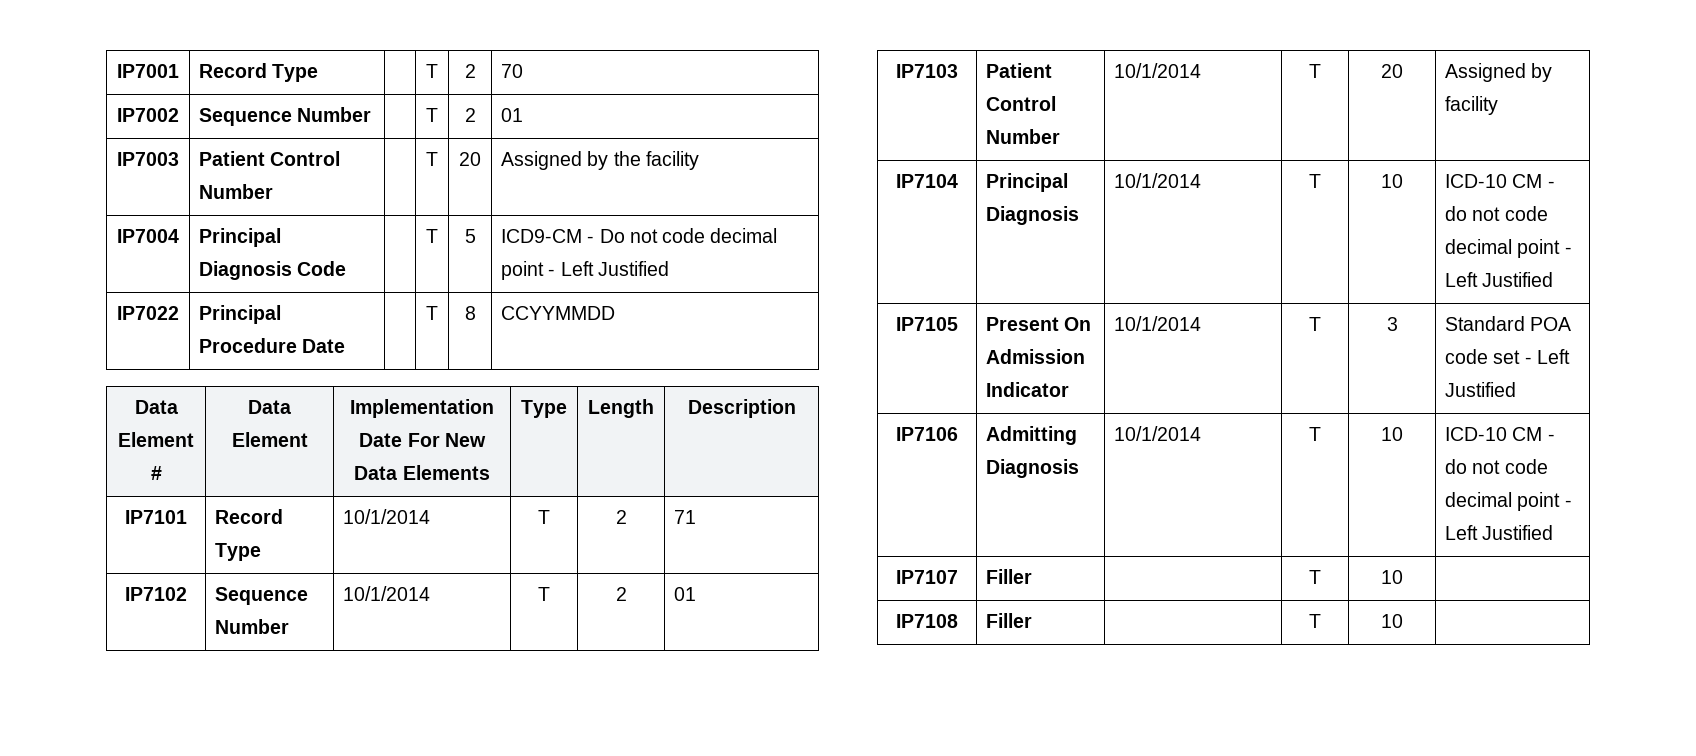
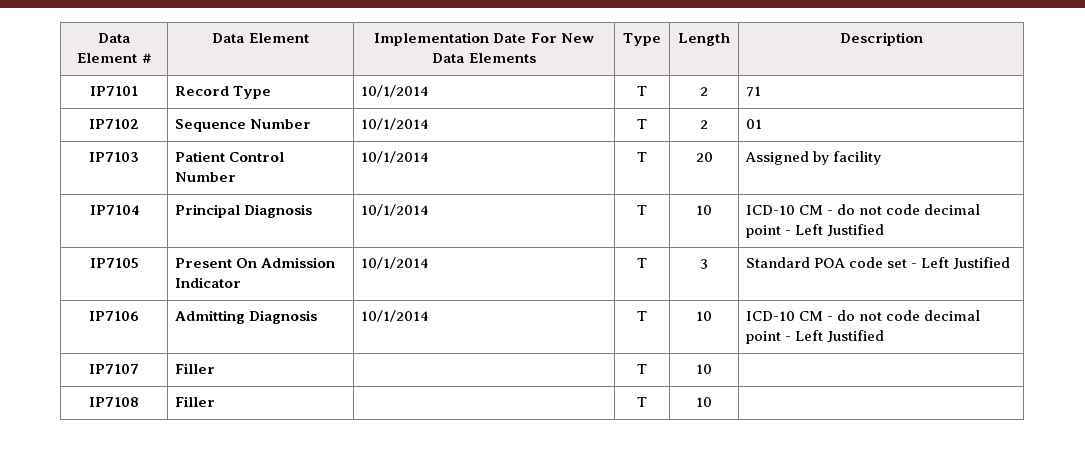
[117,64,179,78] [199,63,319,82] [426,64,438,78] [464,64,476,78] [501,64,524,78] [117,108,179,122] [199,107,372,126] [426,108,438,122] [464,108,476,122] [501,108,524,122] [117,152,179,166] [199,151,341,166] [199,184,274,199] [426,152,438,166] [459,152,481,166] [501,151,699,170] [117,229,179,243] [199,228,282,247] [199,261,347,280] [426,229,438,243] [464,229,476,243] [501,228,778,243] [501,261,669,280] [117,306,179,320] [199,305,282,324] [199,338,346,353] [426,306,438,320] [464,306,476,320] [501,306,616,320] IP7001 | Record Type | | T | 2 | 70 // IP7002 | Sequence Number | | T | 2 | 01 // IP7003 | Patient Control Number | | T | 20 | Assigned by the facility // IP7004 | Principal Diagnosis Code | | T | 5 | ICD9-CM - Do not code decimal point - Left Justified // IP7022 | Principal Procedure Date | | T | 8 | CCYYMMDD // -> (98, 38) none

